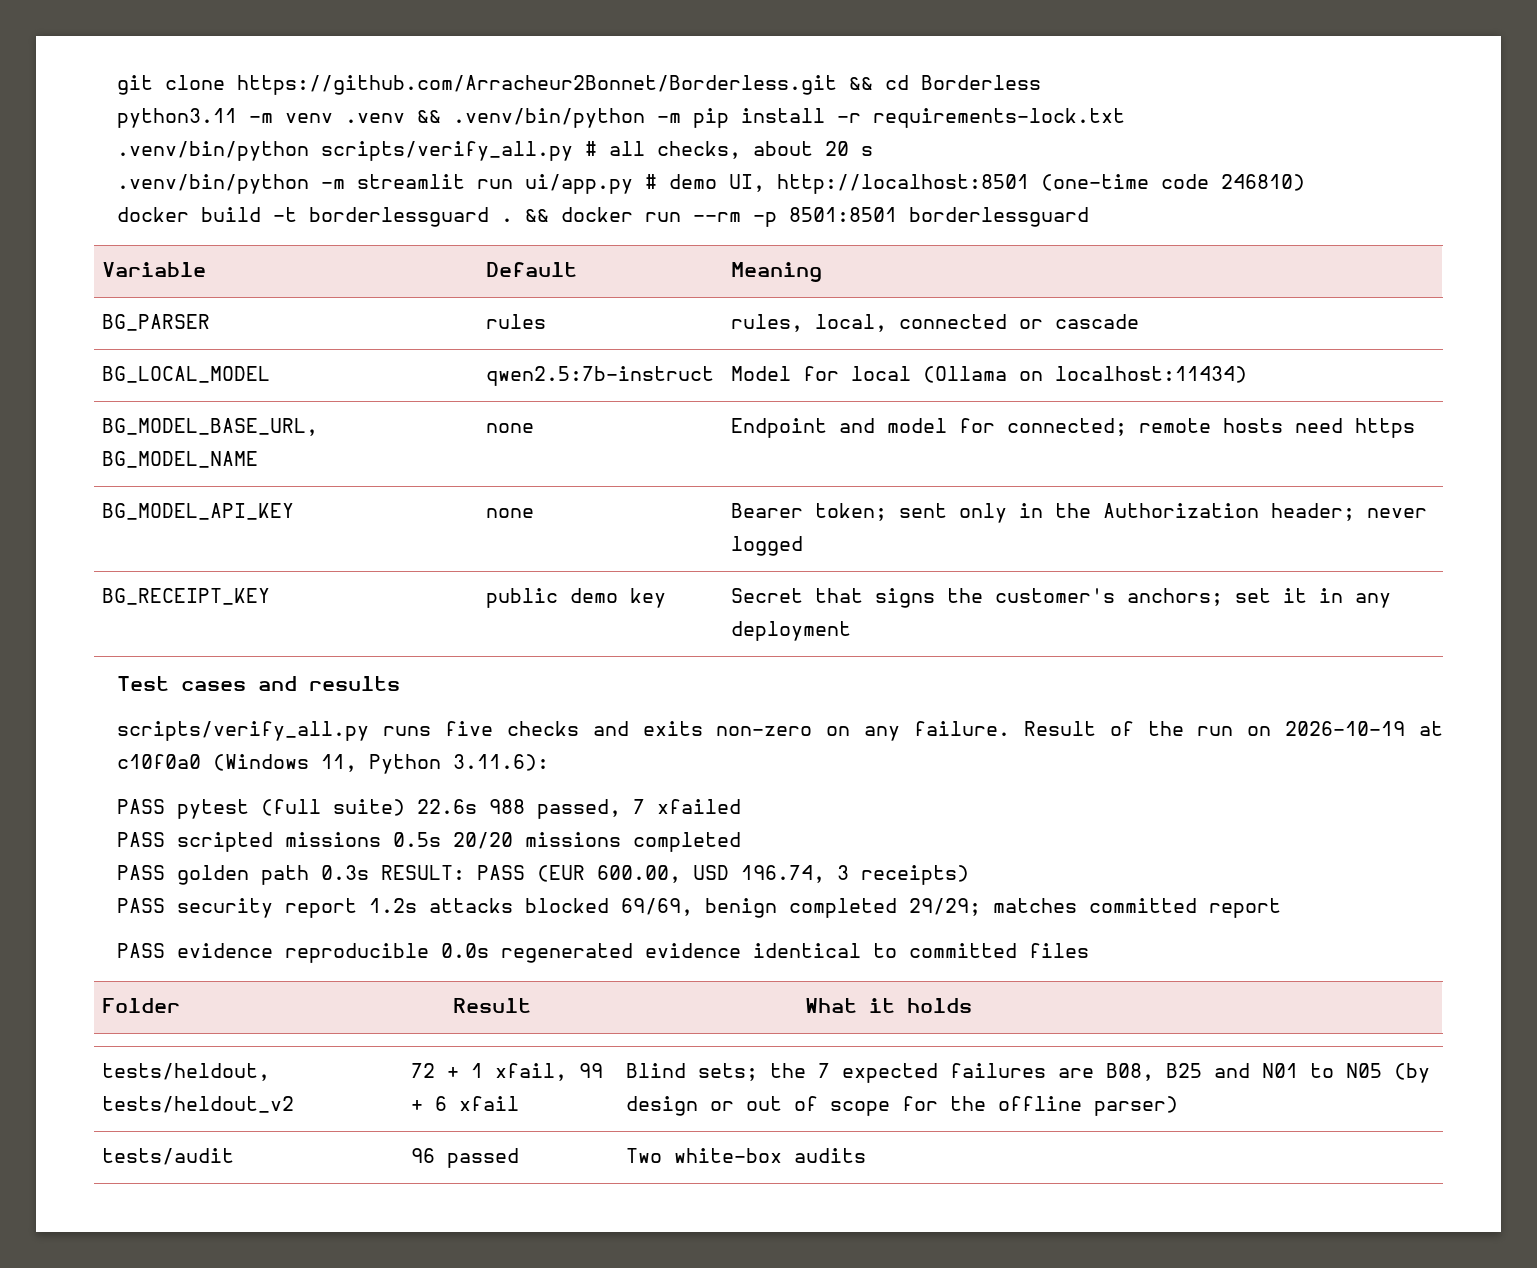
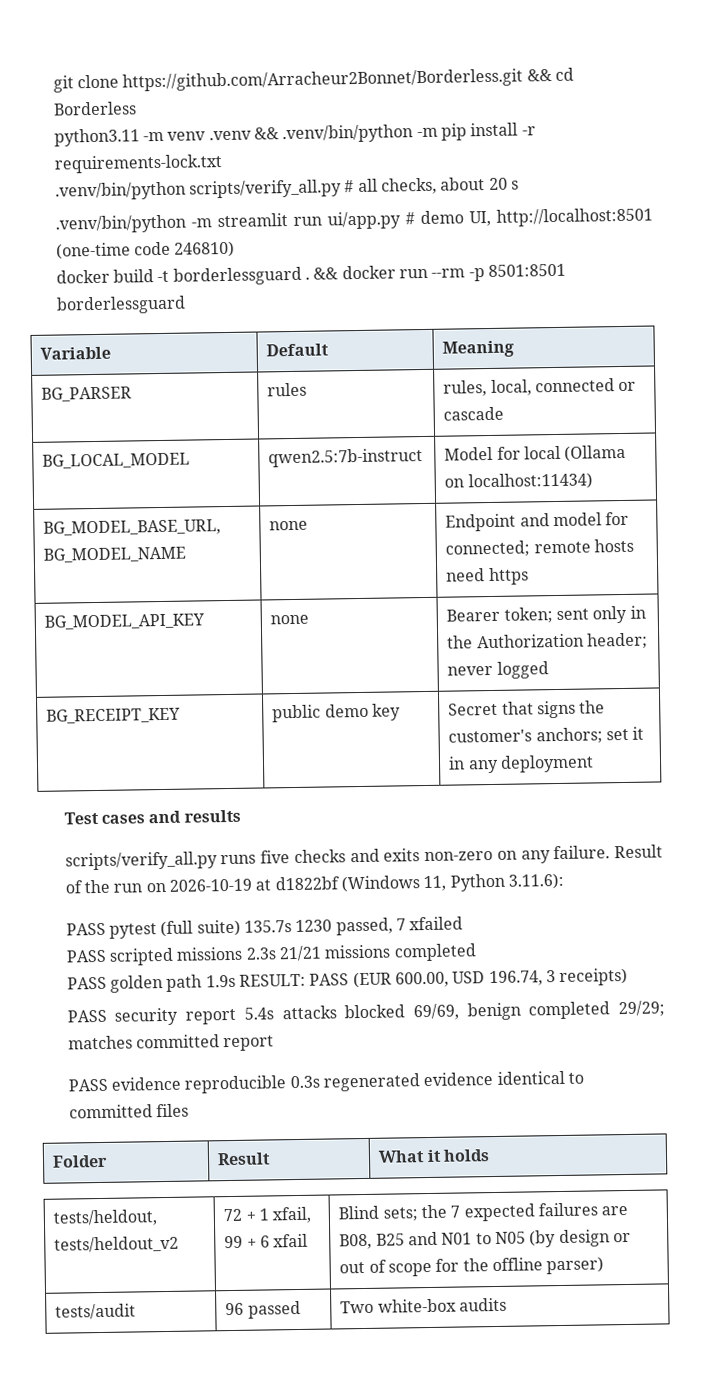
[117,754,202,769] c10f0a0 -> [274,876,340,891] d1822bf
[417,799,526,814] 22.6s 988 -> [244,919,333,933] 135.7s 1230
[393,832,514,849] 0.5s 20/20 -> [245,945,323,962] 2.3s 21/21
[321,865,370,880] 0.3s -> [205,974,236,988] 1.9s
[369,898,418,913] 1.2s -> [243,1007,274,1020] 5.4s
[441,943,490,958] 0.0s -> [289,1075,320,1089] 0.3s

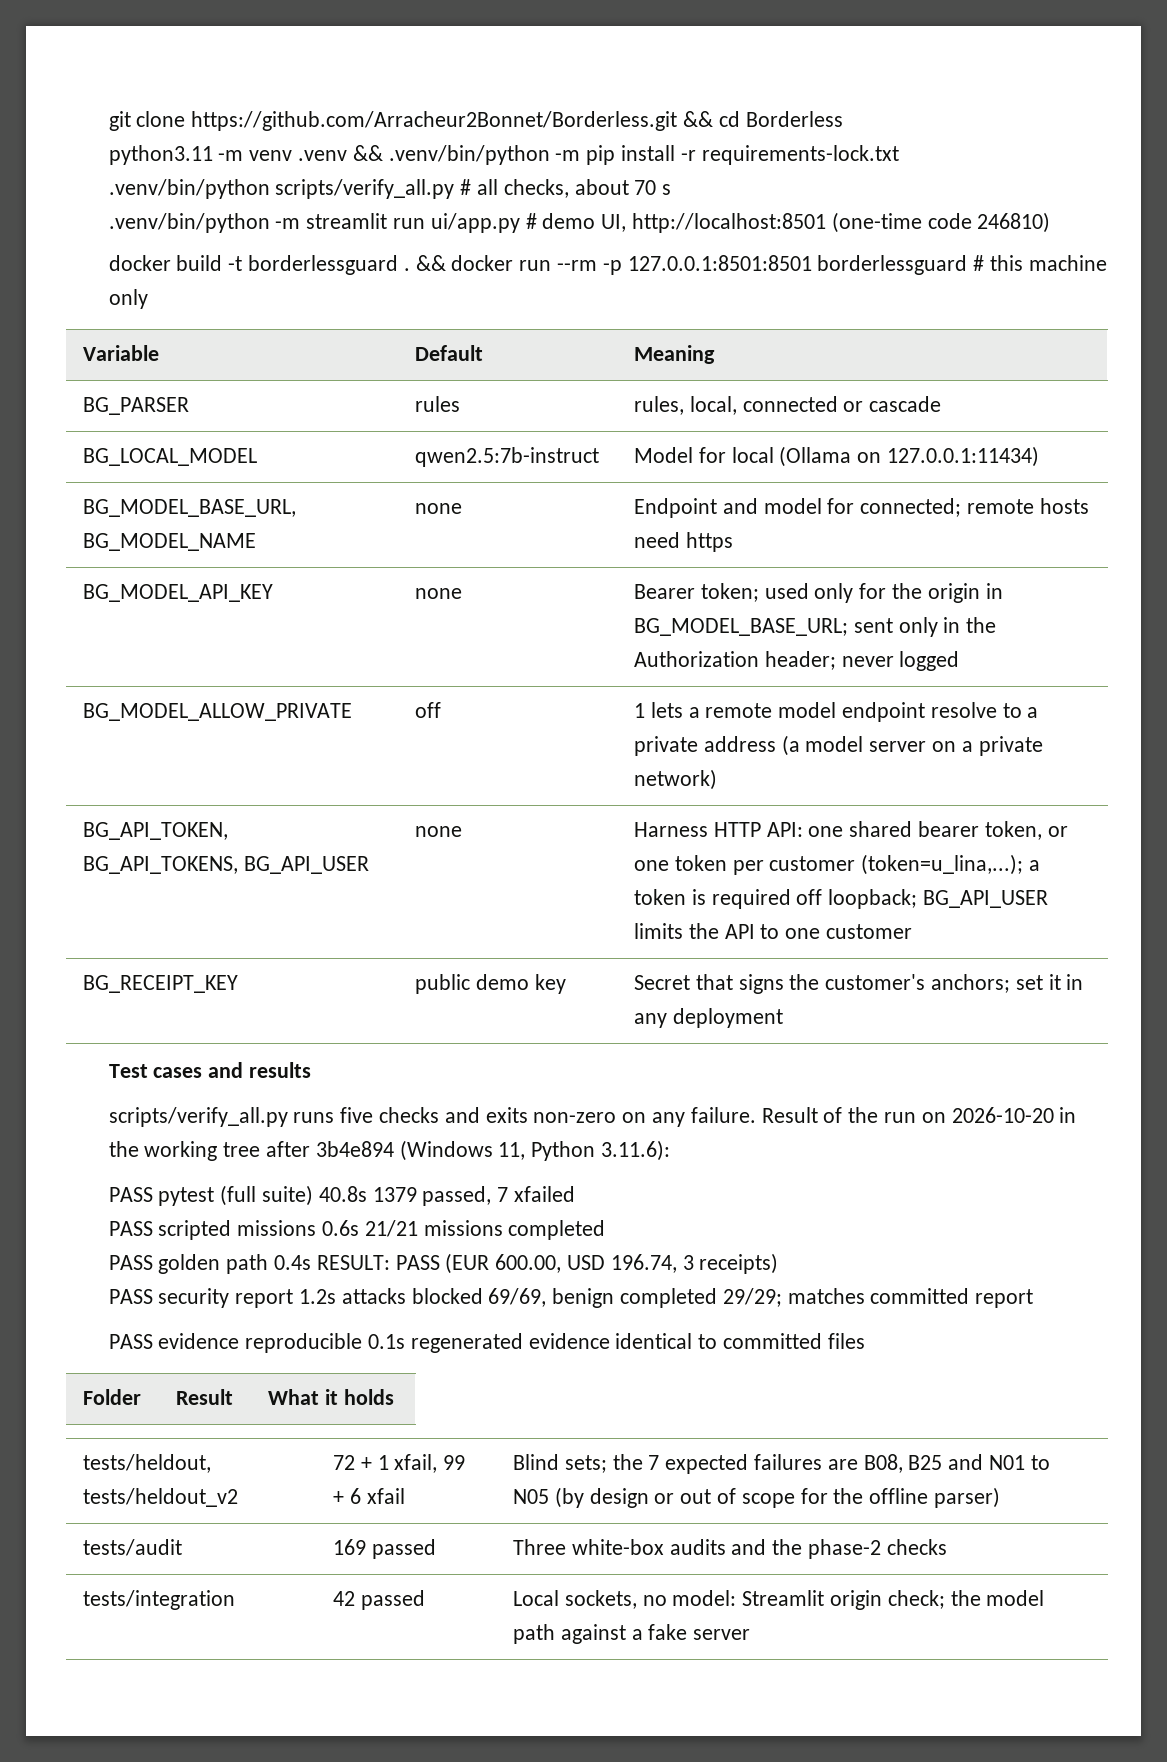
[488,177,508,190] 20 -> [634,180,657,195] 70
[487,263,566,278] [55,295,186,315] 8501:8501 borderlessguard -> [627,255,1107,275] [108,289,148,309] 127.0.0.1:8501:8501 borderlessguard # this machine only
[467,472,593,491] localhost:11434) -> [887,446,1040,467] 127.0.0.1:11434)
(553, 615) none -> [764,583,1003,603] [634,618,849,636] used only for the origin in BG_MODEL_BASE_URL;
(549, 670) none -> [83,703,353,721] [415,702,442,718] [634,702,1039,722] [634,735,1043,756] [634,769,718,790] [83,822,229,840] [83,856,369,874] [415,826,463,837] [634,821,1068,840] [634,854,1041,875] [634,889,1049,909] [634,923,913,939] // BG_MODEL_ALLOW_PRIVATE | off | 1 lets a remote model endpoint resolve to a private address (a model server on a private network) // BG_API_TOKEN, BG_API_TOKENS, BG_API_USER | none | Harness HTTP API: one shared bearer token, or one token per customer (token=u_lina,...); a token is required off loopback; BG_API_USER limits the API to one customer
[169,876,340,892] 2026-10-19 at d1822bf -> [951,1107,1077,1123] [108,1141,394,1161] 2026-10-20 in the working tree after 3b4e894
[244,919,333,933] 135.7s 1230 -> [318,1186,417,1202] 40.8s 1379
[245,947,276,960] 2.3s -> [321,1220,359,1236] 0.6s
[205,974,236,988] 1.9s -> [273,1255,311,1270] 0.4s
[243,1007,274,1020] 5.4s -> [298,1289,336,1304] 1.2s
[289,1075,320,1089] 0.3s -> [367,1334,405,1349] 0.1s
[225,1300,301,1319] [340,1300,375,1314] 96 passed | Two -> [333,1539,436,1559] [513,1539,567,1555] 169 passed | Three
(507, 1304) none -> [731,1539,947,1559] [83,1590,236,1610] [333,1590,425,1610] [513,1590,1045,1610] [513,1624,751,1644] and the phase-2 checks // tests/integration | 42 passed | Local sockets, no model: Streamlit origin check; the model path against a fake server

